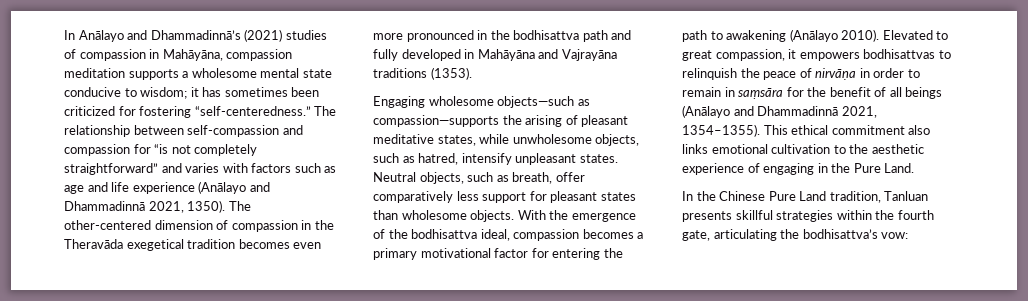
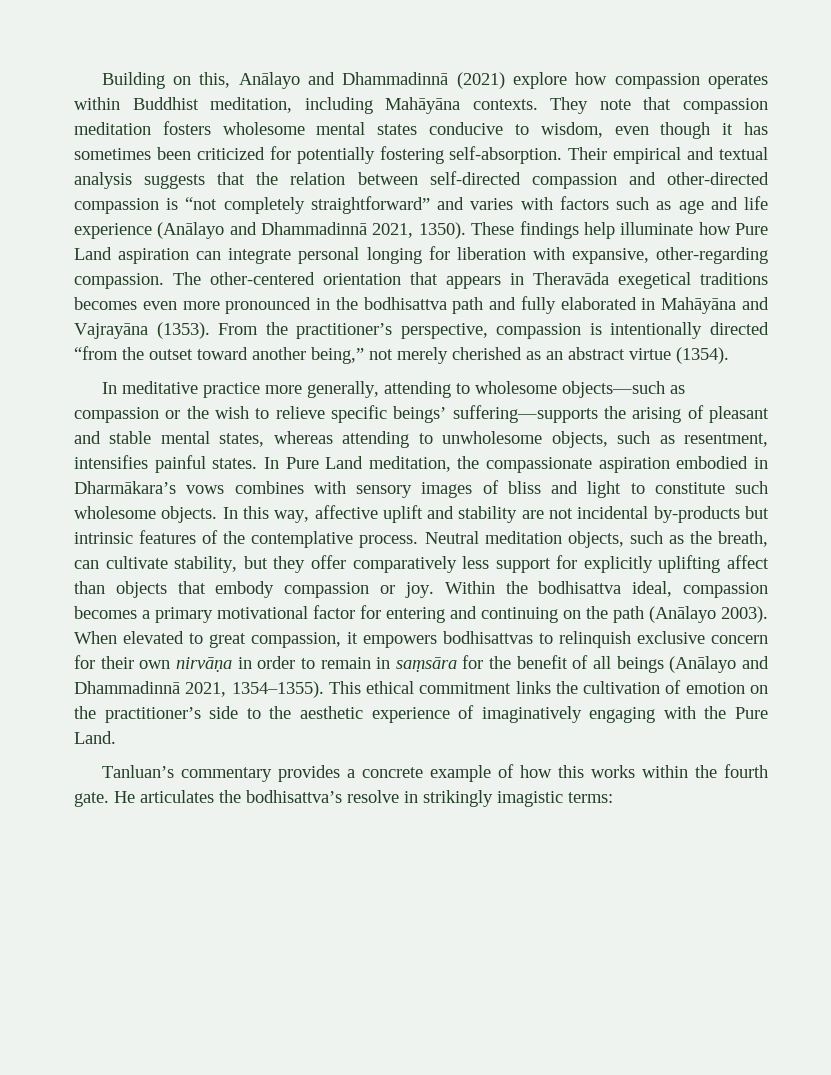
[64,29,327,42] [64,49,293,61] [64,68,189,80] In Anālayo and Dhammadinnā’s (2021) studies of compassion in Mahāyāna, compassion meditation supports a -> [101,72,768,89] [74,97,768,114] [74,121,211,135] Building on this, Anālayo and Dhammadinnā (2021) explore how compassion operates within Buddhist meditation, including Mahāyāna contexts. They note that compassion meditation fosters
[302,69,332,78] state -> [377,124,418,135] states
[140,87,188,99] wisdom; -> [540,122,711,139] wisdom, even though
[139,106,337,118] [64,125,303,137] [64,144,191,156] fostering “self-centeredness.” The relationship between self-compassion and compassion for “is not -> [296,146,768,164] [74,171,769,189] [74,197,218,214] potentially fostering self‑absorption. Their empirical and textual analysis suggests that the relation between self‑directed compassion and other‑directed compassion is “not
[228,201,251,211] [64,220,334,232] The other-centered dimension of compassion in the -> [471,221,769,239] [74,246,769,264] [74,272,524,289] These findings help illuminate how Pure Land aspiration can integrate personal longing for liberation with expansive, other‑regarding compassion. The other‑centered orientation that appears in
[187,239,236,249] tradition -> [700,272,768,285] traditions
[401,49,461,61] developed -> [560,297,637,310] elaborated
[373,68,427,78] traditions -> (148, 331) none
[373,96,590,108] [373,115,629,127] [373,134,640,146] [373,153,618,165] [373,172,553,184] // Engaging wholesome objects—such as compassion—supports the arising of pleasant meditative states, while unwholesome objects, such as hatred, intensify unpleasant states. Neutral objects, such as breath, -> [218,322,769,339] [74,346,729,364] [101,381,685,398] [74,405,770,423] [74,431,768,448] [74,455,768,473] [74,480,768,498] [74,505,769,523] [74,530,769,548] [74,556,306,573] From the practitioner’s perspective, compassion is intentionally directed “from the outset toward another being,” not merely cherished as an abstract virtue (1354). // In meditative practice more generally, attending to wholesome objects—such as compassion or the wish to relieve specific beings’ suffering—supports the arising of pleasant and stable mental states, whereas attending to unwholesome objects, such as resentment, intensifies painful states. In Pure Land meditation, the compassionate aspiration embodied in Dharmākara’s vows combines with sensory images of bliss and light to constitute such wholesome objects. In this way, affective uplift and stability are not incidental by‑products but intrinsic features of the contemplative process. Neutral meditation objects, such as the breath, can cultivate stability, but they
[550,191,636,203] [373,210,636,222] [373,229,385,239] pleasant states than wholesome objects. With the emergence of -> [583,555,769,573] [74,581,495,598] explicitly uplifting affect than objects that embody compassion or joy. Within
[603,248,623,258] [682,29,933,42] the path to awakening (Anālayo 2010). Elevated -> [450,606,768,623] [74,631,184,644] and continuing on the path (Anālayo 2003). When elevated
[740,68,812,80] the peace of -> [637,631,768,644] [74,655,171,669] exclusive concern for their own
[908,125,931,135] [682,144,831,154] also links emotional cultivation -> [515,680,768,694] [74,706,239,723] links the cultivation of emotion on the practitioner’s side
[763,163,828,175] engaging in -> [481,706,696,723] imaginatively engaging with
[682,191,929,203] [682,210,934,222] [682,229,909,241] In the Chinese Pure Land tradition, Tanluan presents skillful strategies within the fourth gate, articulating the bodhisattva’s vow: -> [101,764,768,782] [74,790,613,807] Tanluan’s commentary provides a concrete example of how this works within the fourth gate. He articulates the bodhisattva’s resolve in strikingly imagistic terms:

